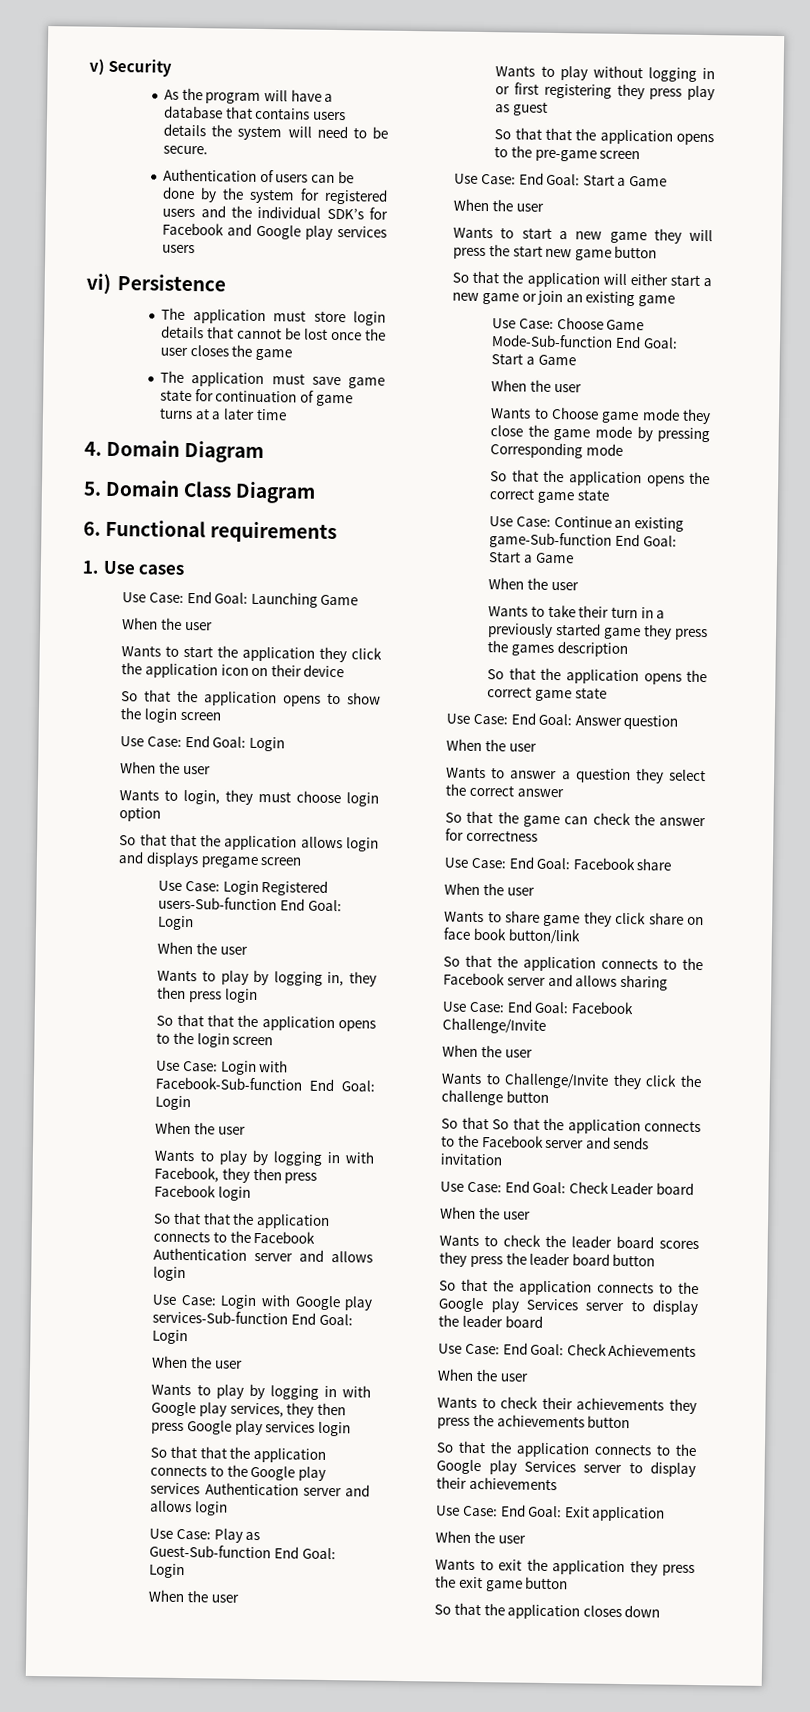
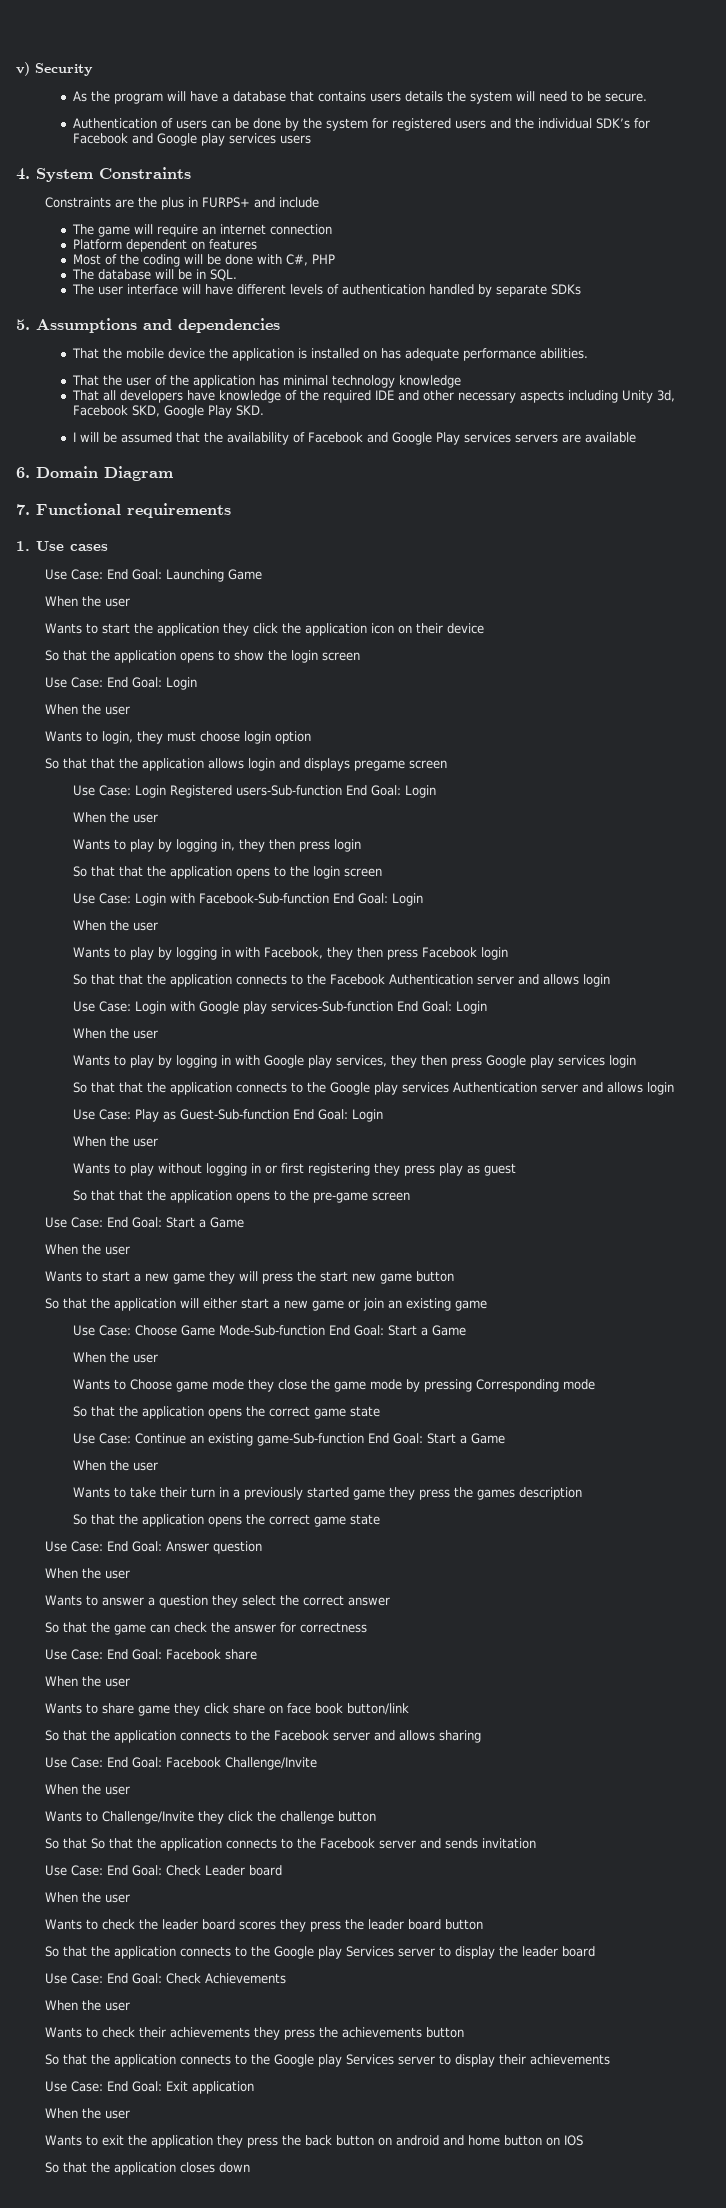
[86,273,226,294] [161,307,386,326] [161,325,387,341] [160,344,293,361] [160,370,385,389] [160,389,353,407] [159,407,287,421] [84,439,265,464] [83,479,317,504] [83,521,101,536] vi) Persistence // The application must store login details that cannot be lost once the user closes the game // The application must save game state for continuation of game turns at a later time // 4. Domain Diagram // 5. Domain Class Diagram // 6. -> [16,167,191,182] [44,197,319,210] [71,224,332,237] [72,239,257,252] [72,254,335,267] [71,269,237,281] [71,284,581,297] [16,318,280,333] [71,348,588,361] [71,375,461,388] [71,390,675,403] [72,405,264,418] [72,432,636,445] [16,466,173,481] [16,504,30,515] 4. System Constraints // Constraints are the plus in FURPS+ and include // The game will require an internet connection // Platform dependent on features // Most of the coding will be done with C#, PHP // The database will be in SQL. // The user interface will have different levels of authentication handled by separate SDKs // 5. Assumptions and dependencies // That the mobile device the application is installed on has adequate performance abilities. // That the user of the application has minimal technology knowledge // That all developers have knowledge of the required IDE and other necessary aspects including Unity 3d, Facebook SKD, Google Play SKD. // I will be assumed that the availability of Facebook and Google Play services servers are available // 6. Domain Diagram // 7.
[458,1576,569,1592] exit game button -> [304,2135,583,2146] back button on android and home button on IOS

